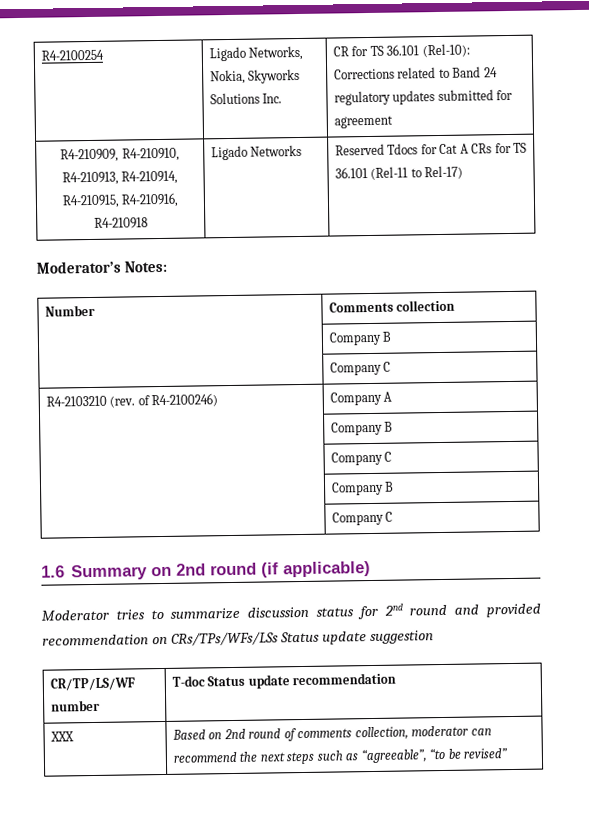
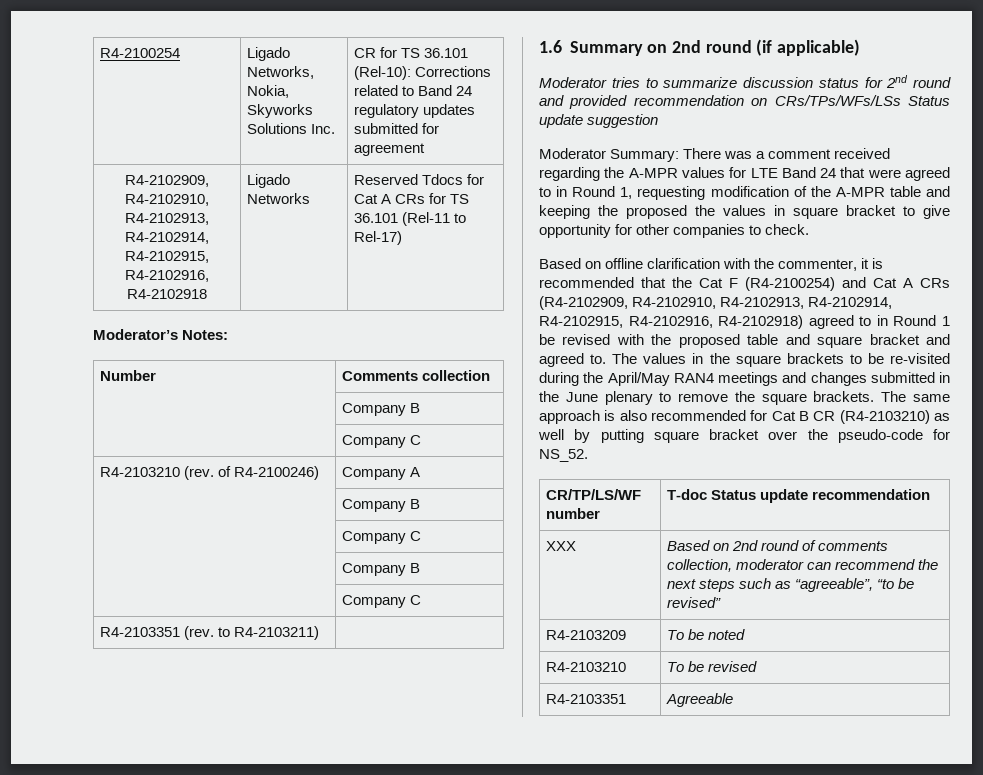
[60,147,180,163] [61,170,179,186] [61,192,180,209] [94,217,148,229] R4-210909, R4-210910, R4-210913, R4-210914, R4-210915, R4-210916, R4-210918 -> [125,175,209,187] [125,194,209,206] [125,213,209,225] [125,232,209,244] [125,251,209,263] [125,270,209,282] [127,289,207,299] R4-2102909, R4-2102910, R4-2102913, R4-2102914, R4-2102915, R4-2102916, R4-2102918
(394, 516) none -> [99,626,319,640] // R4-2103351 (rev. to R4-2103211) |
(434, 637) none -> [539,148,891,162] [539,167,951,181] [539,186,950,200] [539,205,950,219] [539,224,810,238] [539,258,884,271] [539,277,950,291] [539,296,893,310] [539,315,950,329] [539,334,950,348] [539,353,950,367] [539,372,950,386] [539,391,950,405] [539,410,950,424] [538,429,950,443] [539,449,588,462] // Moderator Summary: There was a comment received regarding the A-MPR values for LTE Band 24 that were agreed to in Round 1, requesting modification of the A-MPR table and keeping the proposed the values in square bracket to give opportunity for other companies to check. // Based on offline clarification with the commenter, it is recommended that the Cat F (R4-2100254) and Cat A CRs (R4-2102909, R4-2102910, R4-2102913, R4-2102914, R4-2102915, R4-2102916, R4-2102918) agreed to in Round 1 be revised with the proposed table and square bracket and agreed to. The values in the square brackets to be re-visited during the April/May RAN4 meetings and changes submitted in the June plenary to remove the square brackets. The same approach is also recommended for Cat B CR (R4-2103210) as well by putting square bracket over the pseudo-code for NS_52.
(508, 753) none -> [545,630,626,640] [666,629,745,640] [545,662,626,672] [666,661,757,672] [545,694,626,704] [665,693,733,707] // R4-2103209 | To be noted // R4-2103210 | To be revised // R4-2103351 | Agreeable

